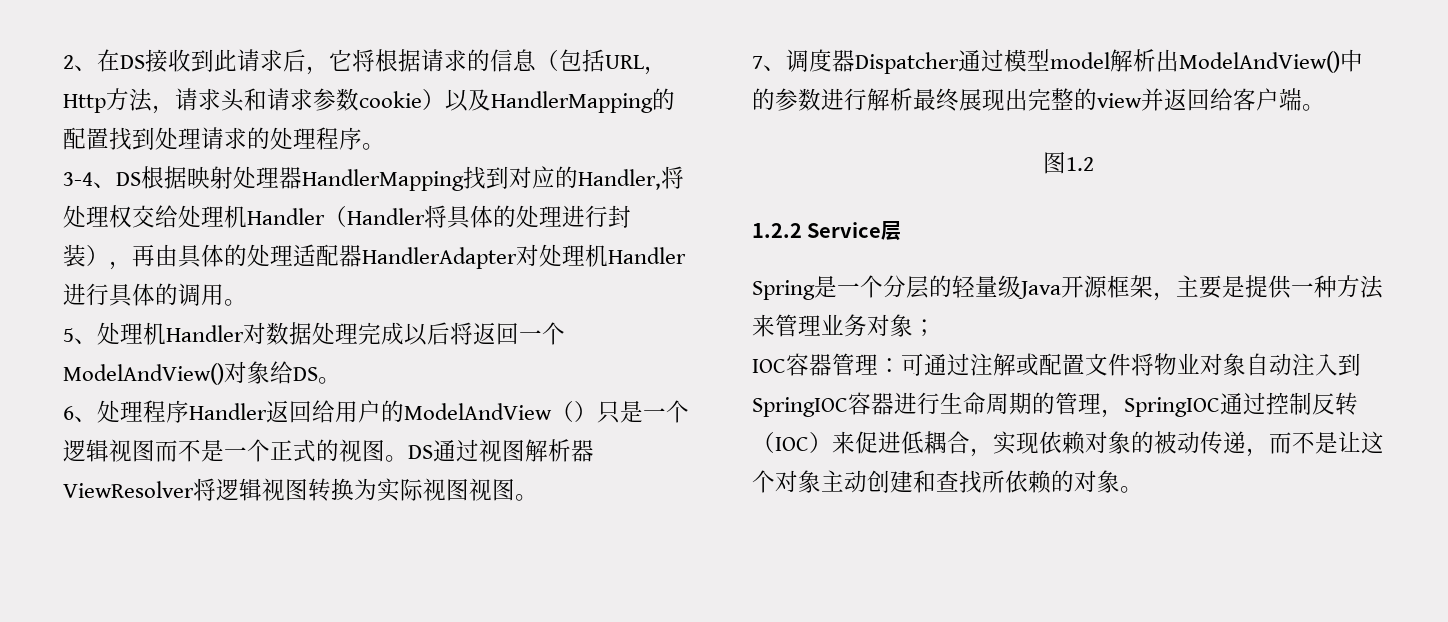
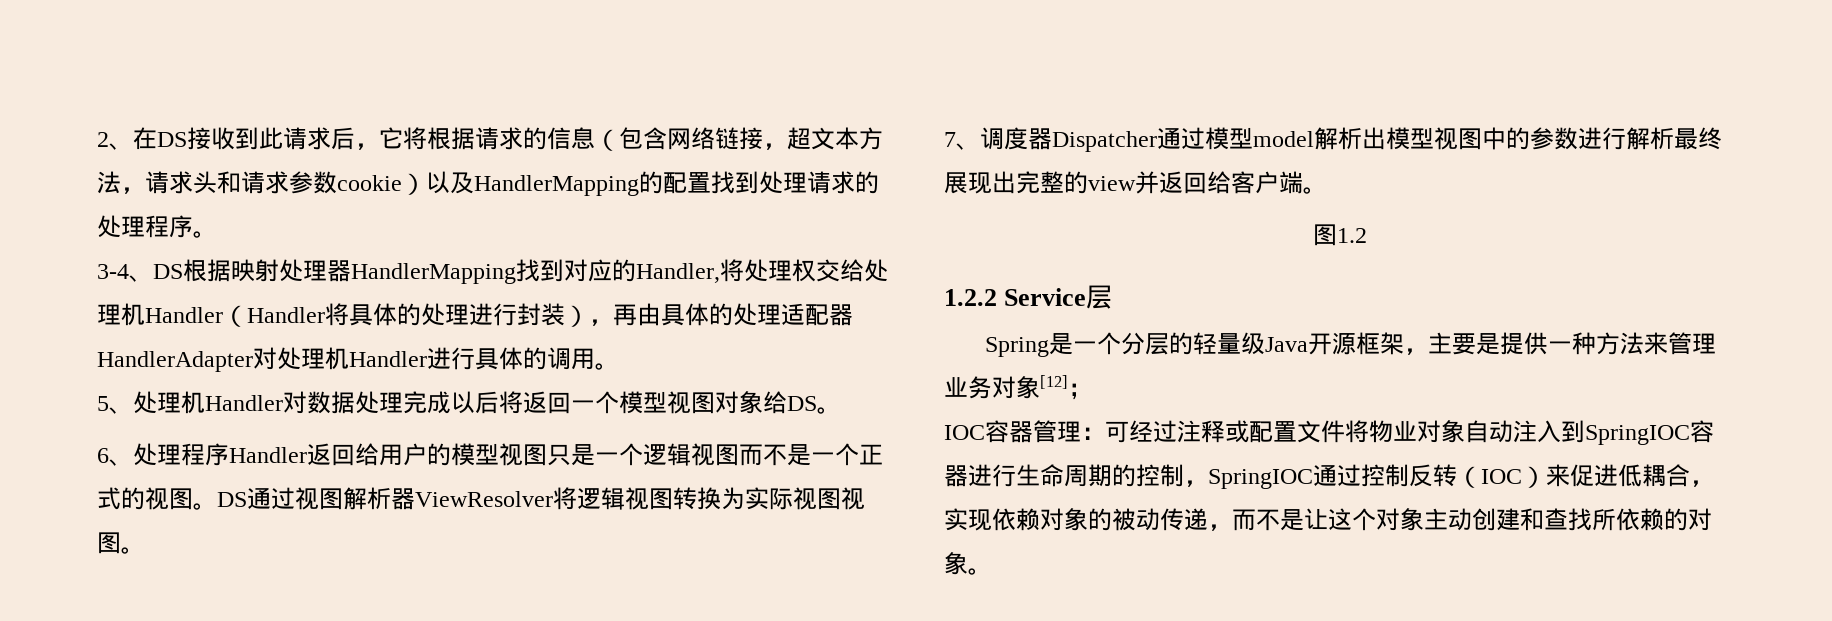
[582,49,667,75] [63,94,106,113] 括URL，Http -> [643,127,859,150] 含网络链接，超文本
[63,363,224,385] ModelAndView() -> [619,391,715,414] 模型视图
[404,400,597,422] ModelAndView（） -> [451,443,547,466] 模型视图
[1179,51,1340,73] ModelAndView() -> [1386,127,1482,150] 模型视图
(913, 325) none -> [1040,375,1068,389] [12]
[924,353,1016,376] 通过注解 -> [1129,420,1225,443] 经过注释
[1055,392,1101,415] 管理 -> [1136,464,1184,487] 控制

